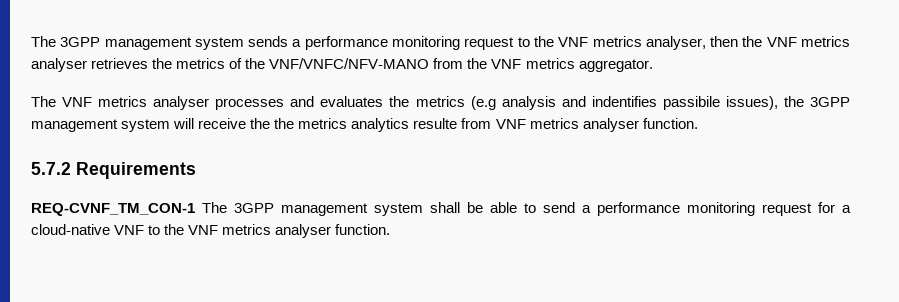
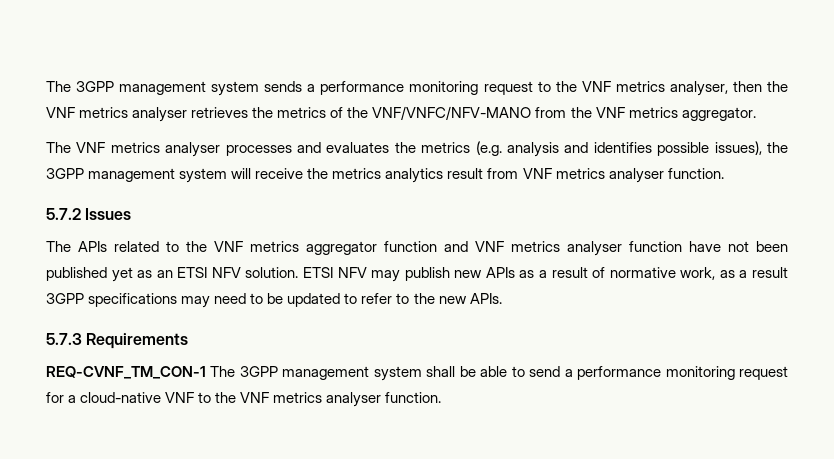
[470,96,496,110] (e.g -> [475,141,502,156] (e.g.
[591,96,720,110] indentifies passibile -> [593,142,710,156] identifies possible
[274,118,295,129] the -> (329, 173) none
[413,118,458,129] resulte -> [447,168,484,179] result
(71, 168) none -> [85,208,132,220] [46,241,788,256] [46,267,788,282] [46,293,502,308] [46,333,82,345] Issues // The APIs related to the VNF metrics aggregator function and VNF metrics analyser function have not been published yet as an ETSI NFV solution. ETSI NFV may publish new APIs as a result of normative work, as a result 3GPP specifications may need to be updated to refer to the new APIs. // 5.7.3

